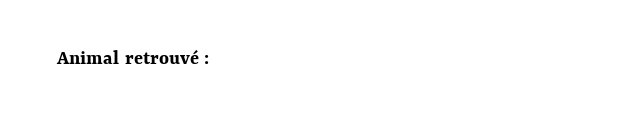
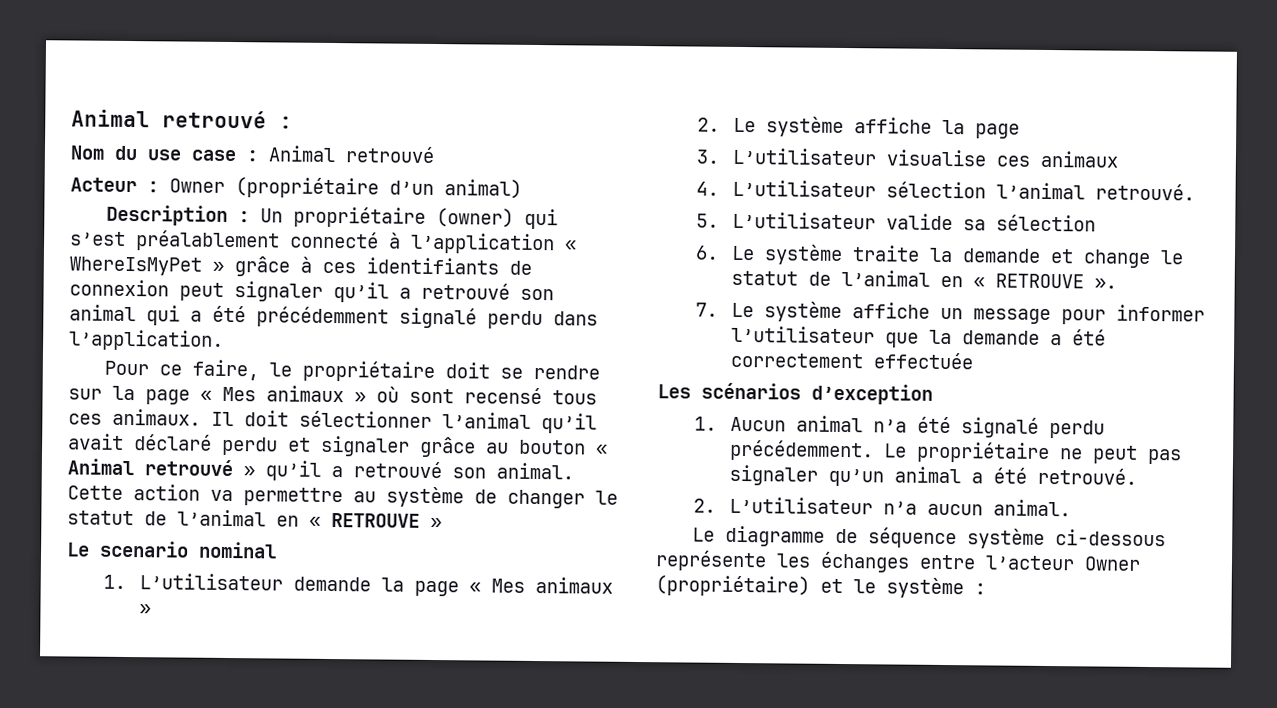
(210, 59) none -> [70,145,435,163] [70,177,522,199] [106,204,559,230] [70,230,577,255] [69,256,532,277] [69,279,554,303] [69,304,598,330] [69,329,224,351] [104,359,601,383] [68,385,597,405] [68,408,597,434] [68,433,608,458] [67,458,574,481] [67,484,618,509] [67,509,442,529] [66,540,277,559] [102,573,614,597] [139,604,152,615] [696,116,1021,139] [695,147,1120,168] [695,179,1196,201] [695,211,1097,232] [694,244,1185,269] [731,269,1118,289] [694,301,1206,325] [731,325,1107,348] [730,352,975,370] [657,382,933,405] [693,415,1106,439] [729,439,1183,465] [729,464,1138,487] [692,496,1072,517] [692,525,1167,549] [655,550,1141,573] [655,575,986,599] // Nom du use case : Animal retrouvé // Acteur : Owner (propriétaire d’un animal) // Description : Un propriétaire (owner) qui s’est préalablement connecté à l’application « WhereIsMyPet » grâce à ces identifiants de connexion peut signaler qu’il a retrouvé son animal qui a été précédemment signalé perdu dans l’application. // Pour ce faire, le propriétaire doit se rendre sur la page « Mes animaux » où sont recensé tous ces animaux. Il doit sélectionner l’animal qu’il avait déclaré perdu et signaler grâce au bouton « Animal retrouvé » qu’il a retrouvé son animal. Cette action va permettre au système de changer le statut de l’animal en « RETROUVE » // Le scenario nominal // 1. L’utilisateur demande la page « Mes animaux » // 2. Le système affiche la page // 3. L’utilisateur visualise ces animaux // 4. L’utilisateur sélection l’animal retrouvé. // 5. L’utilisateur valide sa sélection // 6. Le système traite la demande et change le statut de l’animal en « RETROUVE ». // 7. Le système affiche un message pour informer l’utilisateur que la demande a été correctement effectuée // Les scénarios d’exception // 1. Aucun animal n’a été signalé perdu précédemment. Le propriétaire ne peut pas signaler qu’un animal a été retrouvé. // 2. L’utilisateur n’a aucun animal. // Le diagramme de séquence système ci-dessous représente les échanges entre l’acteur Owner (propriétaire) et le système :

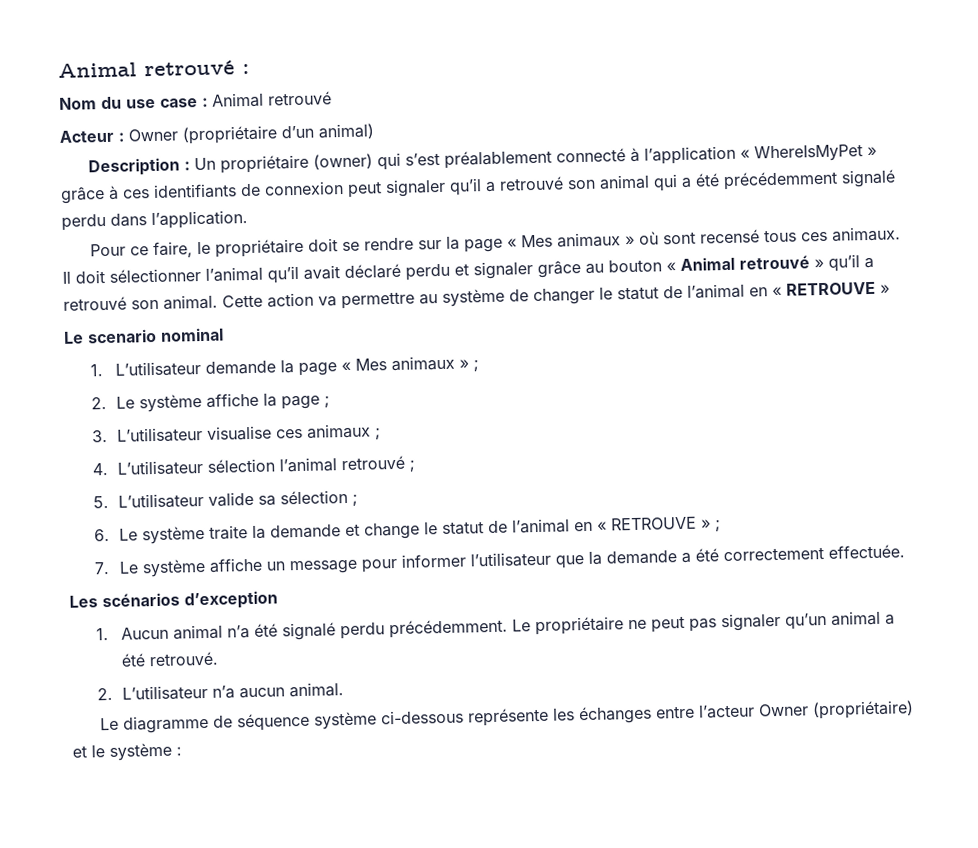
(152, 609) none -> [473,359,480,372] ;
(1021, 131) none -> [324,395,331,408] ;
(1120, 159) none -> [375,427,382,440] ;
[1095,183,1196,201] retrouvé. -> [341,455,416,472] retrouvé ;
(1097, 223) none -> [352,493,359,506] ;
[1094,278,1118,289] ». -> [701,519,722,532] » ;
[873,352,975,370] effectuée -> [828,544,906,559] effectuée.

